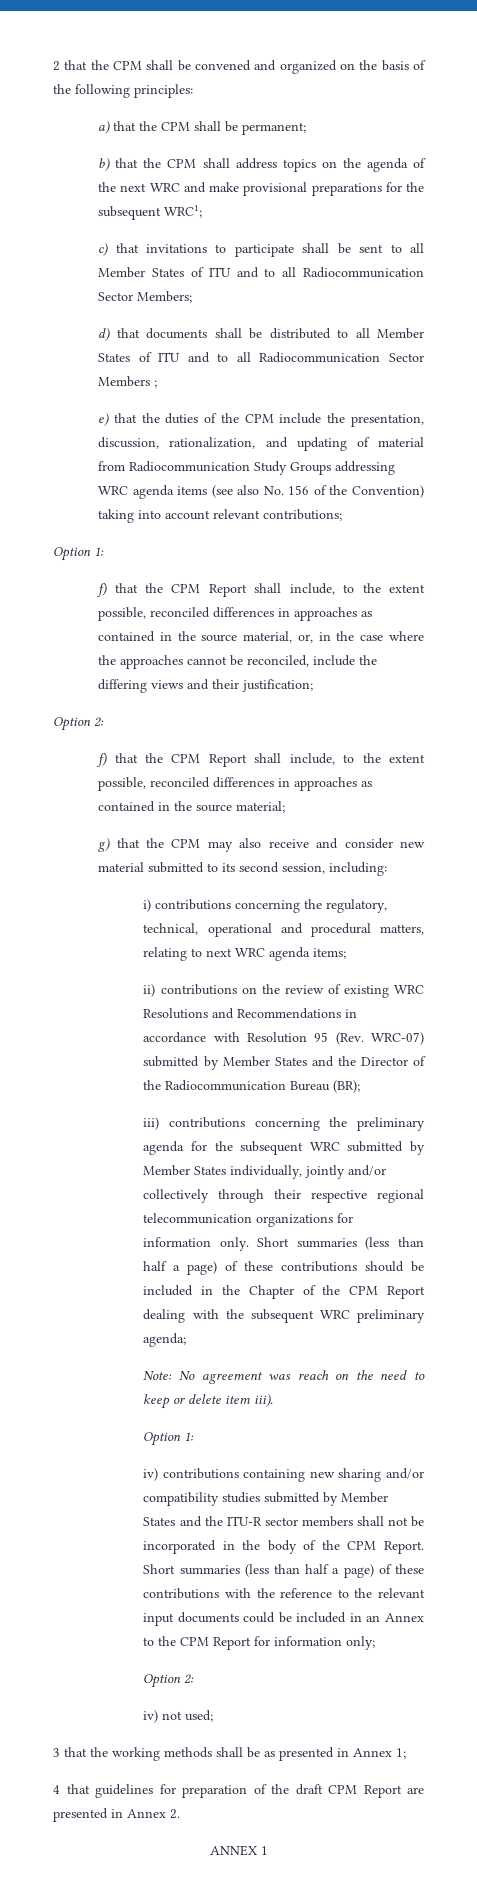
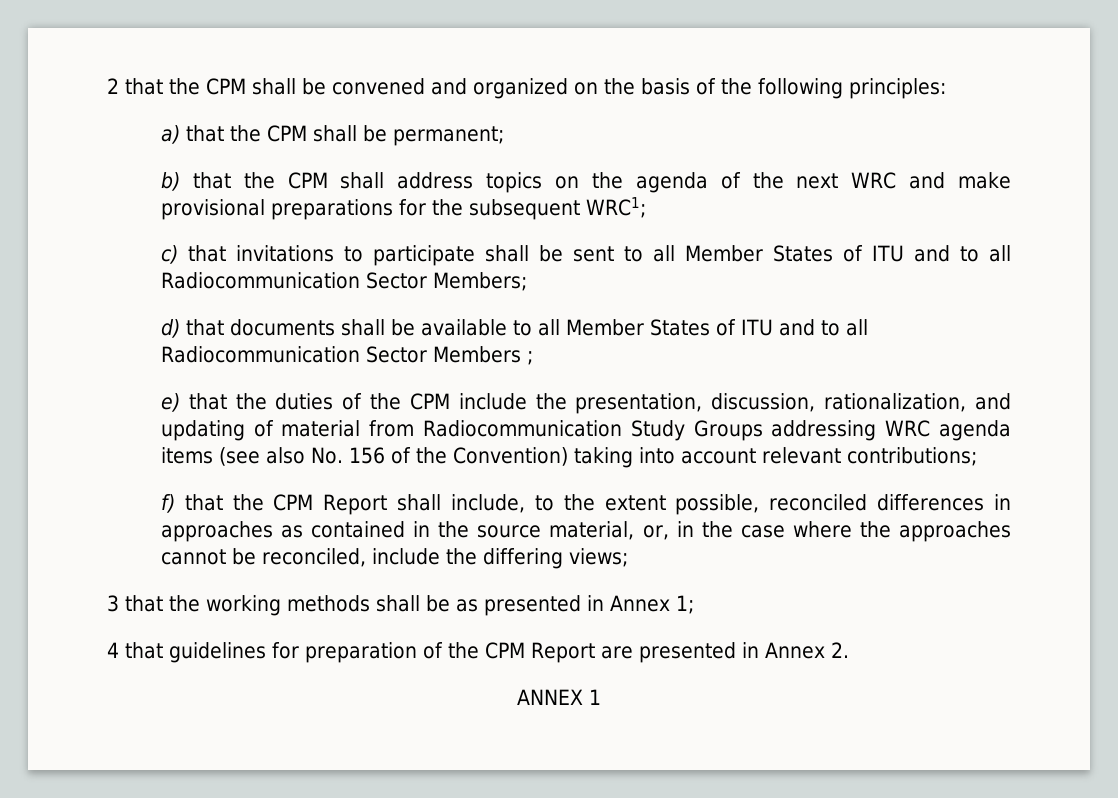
[269,328,331,339] distributed -> [420,319,507,336] available
[53,547,104,561] // Option 1: -> (977, 456) none
[151,679,314,692] [53,717,104,731] [96,753,426,767] [98,777,373,791] [98,801,286,813] [98,838,426,852] [98,862,388,876] [143,899,388,913] [143,923,424,937] [143,947,347,961] [143,984,424,998] [143,1008,358,1019] [143,1032,424,1045] [143,1056,426,1070] [143,1080,361,1093] [143,1117,425,1131] [143,1141,425,1155] [143,1165,387,1179] [143,1189,424,1203] [143,1213,354,1227] [143,1237,424,1251] [143,1261,425,1275] [143,1285,425,1299] [143,1309,425,1323] [143,1333,187,1347] [143,1370,425,1384] [143,1394,274,1409] [143,1432,195,1446] [143,1468,424,1482] [143,1492,389,1506] [143,1516,424,1527] [143,1540,424,1554] [143,1564,424,1578] [143,1588,425,1599] [143,1612,424,1626] [143,1636,376,1650] [143,1674,195,1688] [143,1710,214,1723] views and their justification; // Option 2: // f) that the CPM Report shall include, to the extent possible, reconciled differences in approaches as contained in the source material; // g) that the CPM may also receive and consider new material submitted to its second session, including: // i) contributions concerning the regulatory, technical, operational and procedural matters, relating to next WRC agenda items; // ii) contributions on the review of existing WRC Resolutions and Recommendations in accordance with Resolution 95 (Rev. WRC-07) submitted by Member States and the Director of the Radiocommunication Bureau (BR); // iii) contributions concerning the preliminary agenda for the subsequent WRC submitted by Member States individually, jointly and/or collectively through their respective regional telecommunication organizations for information only. Short summaries (less than half a page) of these contributions should be included in the Chapter of the CPM Report dealing with the subsequent WRC preliminary agenda; // Note: No agreement was reach on the need to keep or delete item iii). // Option 1: // iv) contributions containing new sharing and/or compatibility studies submitted by Member States and the ITU-R sector members shall not be incorporated in the body of the CPM Report. Short summaries (less than half a page) of these contributions with the reference to the relevant input documents could be included in an Annex to the CPM Report for information only; // Option 2: // iv) not used; -> [568,548,628,567] views;
[295,1784,323,1795] draft -> (479, 650) none

